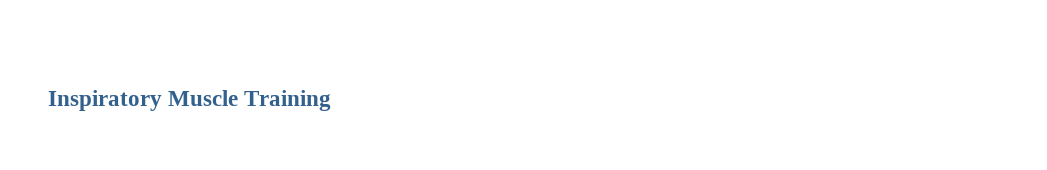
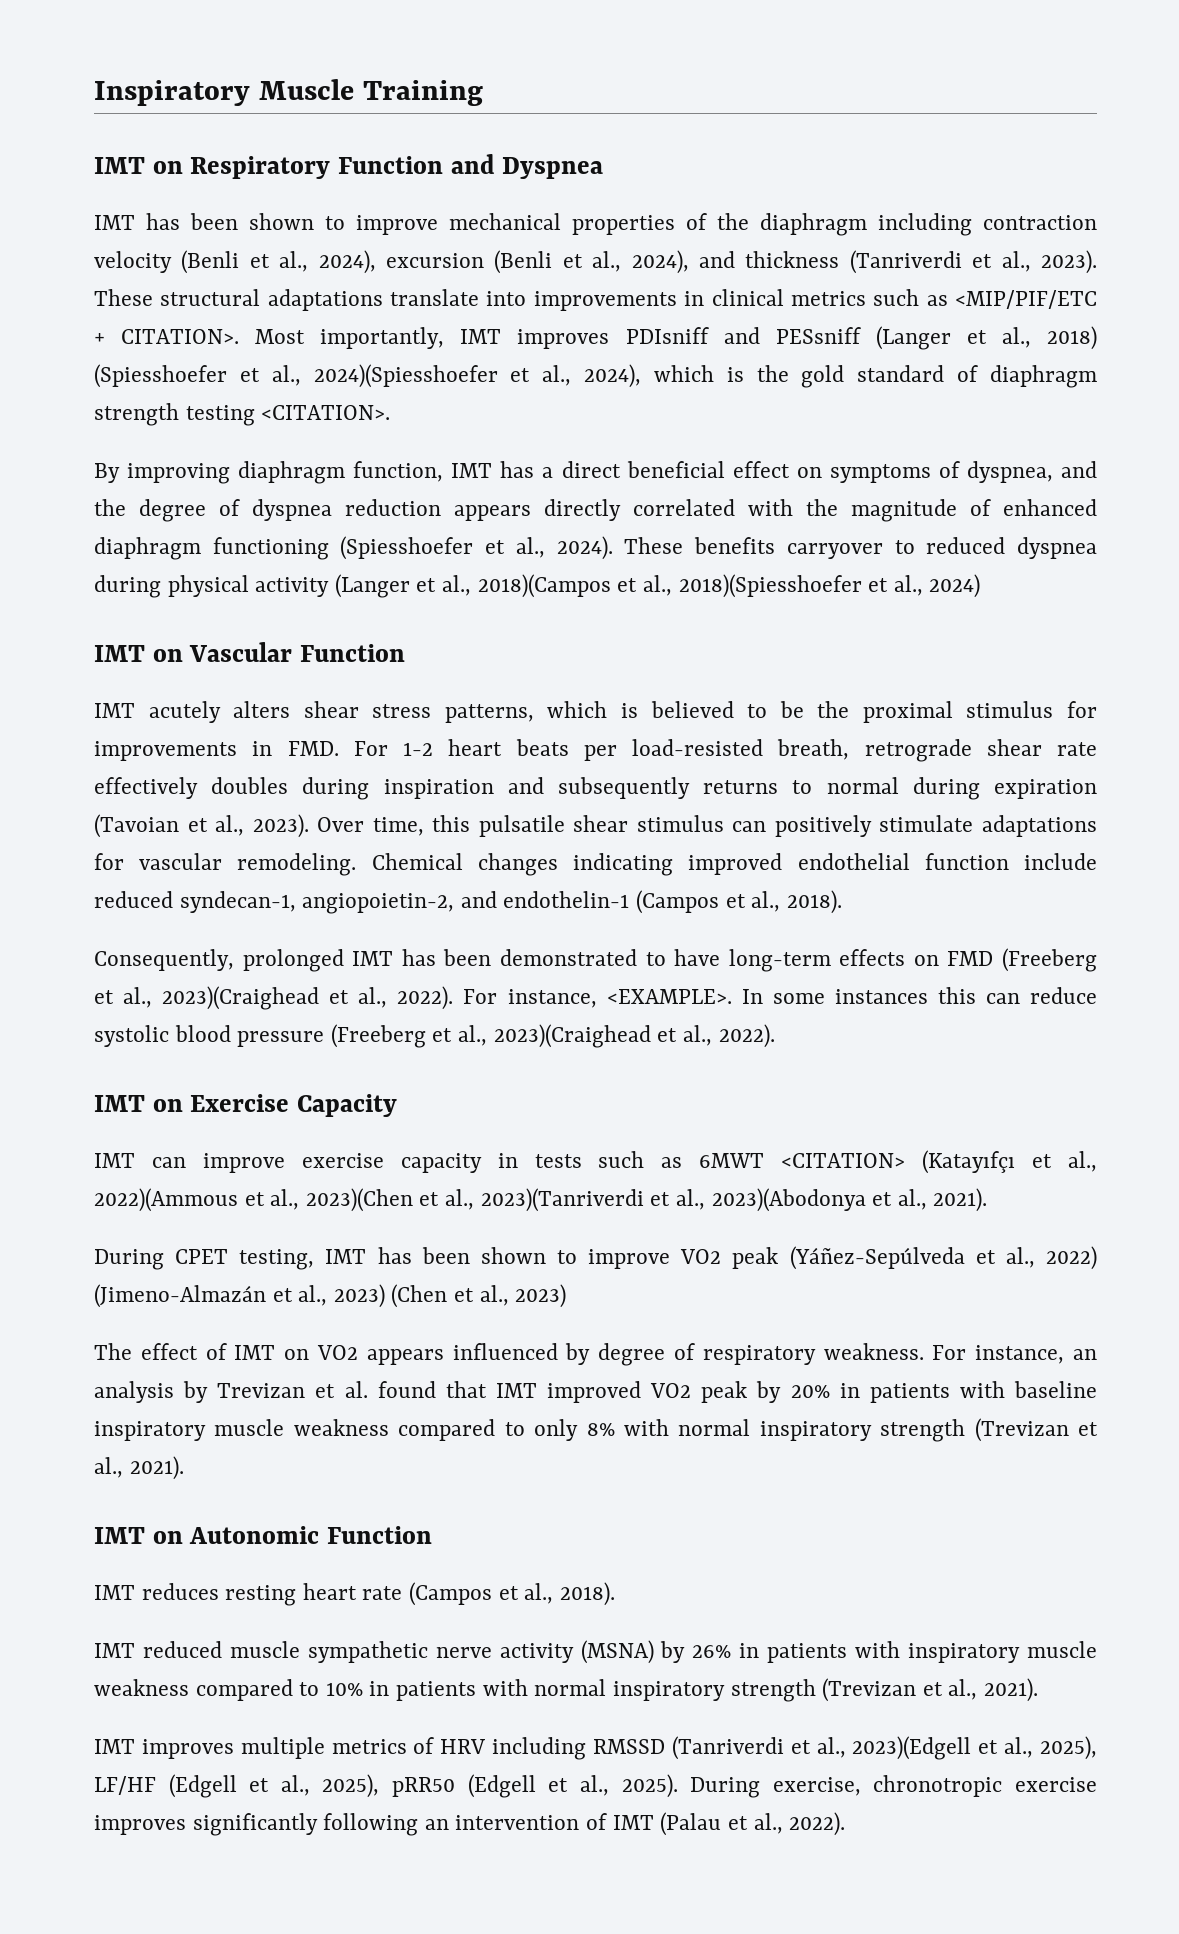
(332, 100) none -> [94,154,604,179] [94,213,1097,236] [94,250,1097,274] [94,289,1097,311] [94,326,1098,350] [94,364,1097,388] [94,403,391,426] [94,461,1097,484] [94,499,1097,522] [94,536,1098,560] [94,574,981,598] [94,642,406,662] [94,701,1097,723] [94,739,1097,762] [94,777,1098,800] [94,814,1097,838] [94,853,1097,876] [94,890,842,914] [94,948,1098,972] [94,986,1097,1010] [94,1024,775,1048] [94,1094,398,1117] [94,1150,1097,1174] [94,1188,988,1212] [94,1246,1097,1270] [94,1284,567,1308] [94,1343,1097,1366] [94,1381,1097,1403] [94,1418,1098,1442] [94,1456,184,1480] [94,1526,433,1544] [94,1582,615,1606] [94,1640,1097,1664] [94,1678,1038,1702] [94,1736,1097,1760] [94,1774,1098,1798] [94,1812,846,1836] // IMT on Respiratory Function and Dyspnea // IMT has been shown to improve mechanical properties of the diaphragm including contraction velocity (Benli et al., 2024), excursion (Benli et al., 2024), and thickness (Tanriverdi et al., 2023). These structural adaptations translate into improvements in clinical metrics such as <MIP/PIF/ETC + CITATION>. Most importantly, IMT improves PDIsniff and PESsniff (Langer et al., 2018) (Spiesshoefer et al., 2024)(Spiesshoefer et al., 2024), which is the gold standard of diaphragm strength testing <CITATION>. // By improving diaphragm function, IMT has a direct beneficial effect on symptoms of dyspnea, and the degree of dyspnea reduction appears directly correlated with the magnitude of enhanced diaphragm functioning (Spiesshoefer et al., 2024). These benefits carryover to reduced dyspnea during physical activity (Langer et al., 2018)(Campos et al., 2018)(Spiesshoefer et al., 2024) // IMT on Vascular Function // IMT acutely alters shear stress patterns, which is believed to be the proximal stimulus for improvements in FMD. For 1-2 heart beats per load-resisted breath, retrograde shear rate effectively doubles during inspiration and subsequently returns to normal during expiration (Tavoian et al., 2023). Over time, this pulsatile shear stimulus can positively stimulate adaptations for vascular remodeling. Chemical changes indicating improved endothelial function include reduced syndecan-1, angiopoietin-2, and endothelin-1 (Campos et al., 2018). // Consequently, prolonged IMT has been demonstrated to have long-term effects on FMD (Freeberg et al., 2023)(Craighead et al., 2022). For instance, <EXAMPLE>. In some instances this can reduce systolic blood pressure (Freeberg et al., 2023)(Craighead et al., 2022). // IMT on Exercise Capacity // IMT can improve exercise capacity in tests such as 6MWT <CITATION> (Katayıfçı et al., 2022)(Ammous et al., 2023)(Chen et al., 2023)(Tanriverdi et al., 2023)(Abodonya et al., 2021). // During CPET testing, IMT has been shown to improve VO2 peak (Yáñez-Sepúlveda et al., 2022) (Jimeno-Almazán et al., 2023) (Chen et al., 2023) // The effect of IMT on VO2 appears influenced by degree of respiratory weakness. For instance, an analysis by Trevizan et al. found that IMT improved VO2 peak by 20% in patients with baseline inspiratory muscle weakness compared to only 8% with normal inspiratory strength (Trevizan et al., 2021). // IMT on Autonomic Function // IMT reduces resting heart rate (Campos et al., 2018). // IMT reduced muscle sympathetic nerve activity (MSNA) by 26% in patients with inspiratory muscle weakness compared to 10% in patients with normal inspiratory strength (Trevizan et al., 2021). // IMT improves multiple metrics of HRV including RMSSD (Tanriverdi et al., 2023)(Edgell et al., 2025), LF/HF (Edgell et al., 2025), pRR50 (Edgell et al., 2025). During exercise, chronotropic exercise improves significantly following an intervention of IMT (Palau et al., 2022).

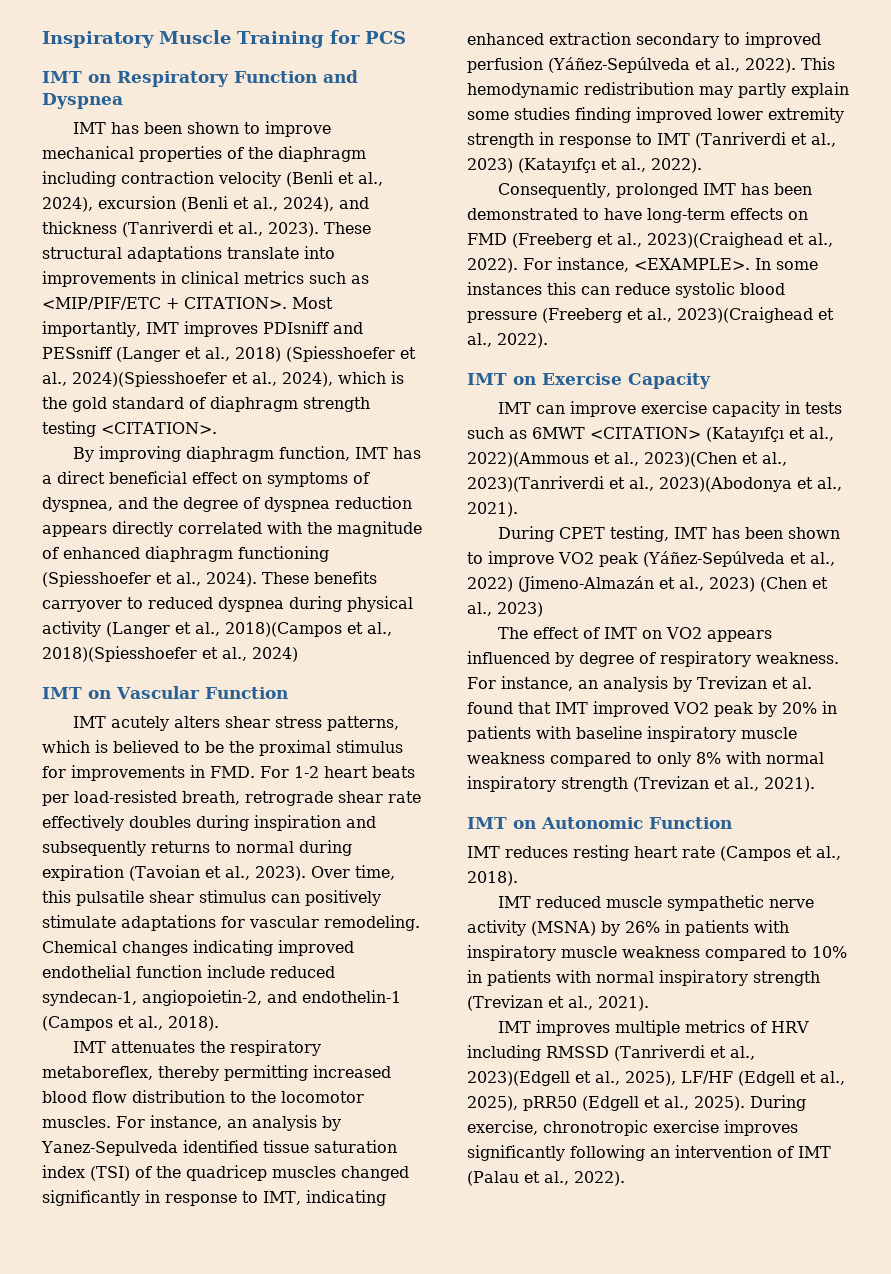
(483, 93) none -> [329,30,406,44] for PCS
(842, 902) none -> [72,1040,321,1056] [42,1065,391,1081] [42,1090,364,1103] [42,1115,341,1131] [41,1140,397,1156] [42,1165,409,1181] [42,1190,386,1206] [467,32,821,48] [467,57,835,73] [467,82,849,98] [467,107,844,123] [467,132,836,148] [467,158,702,173] // IMT attenuates the respiratory metaboreflex, thereby permitting increased blood flow distribution to the locomotor muscles. For instance, an analysis by Yanez-Sepulveda identified tissue saturation index (TSI) of the quadricep muscles changed significantly in response to IMT, indicating enhanced extraction secondary to improved perfusion (Yáñez-Sepúlveda et al., 2022). This hemodynamic redistribution may partly explain some studies finding improved lower extremity strength in response to IMT (Tanriverdi et al., 2023) (Katayıfçı et al., 2022).

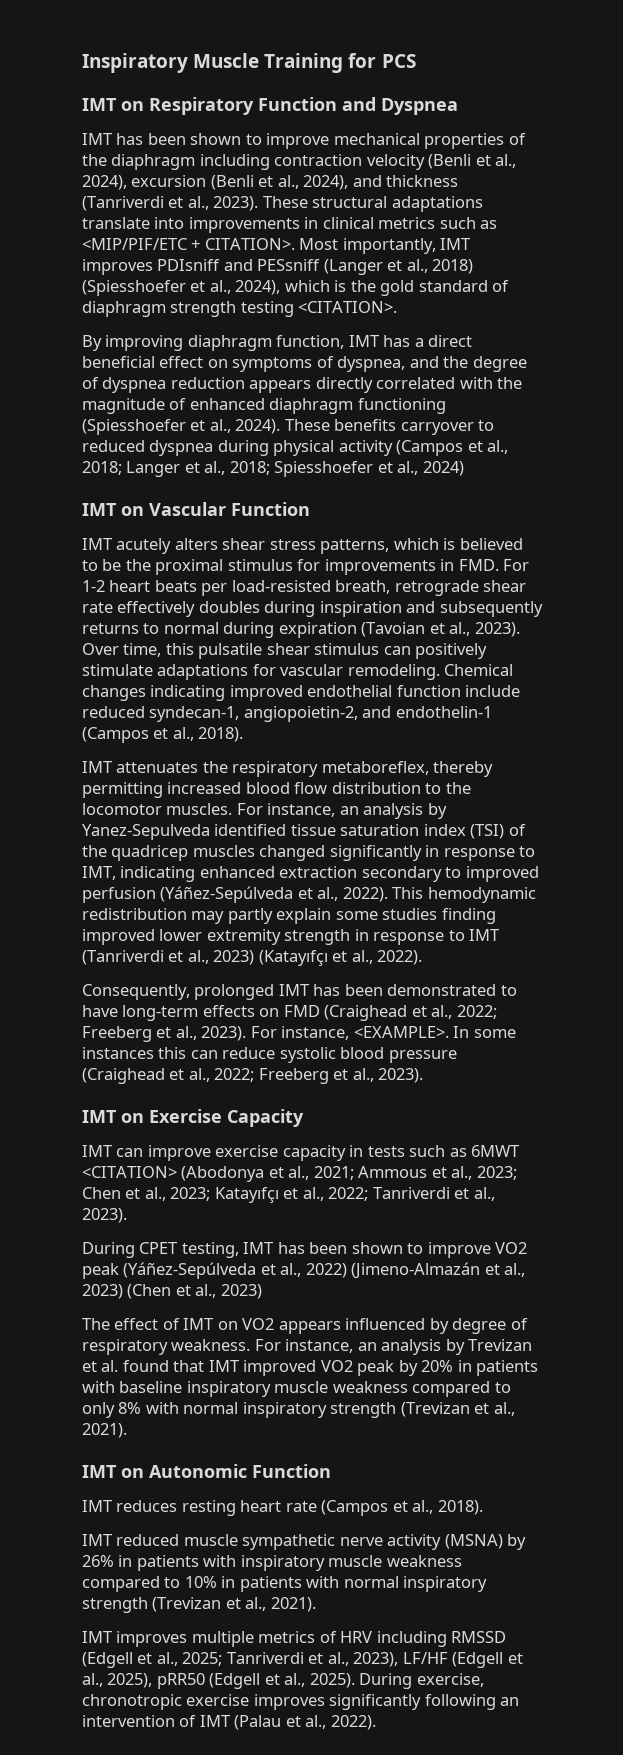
[72,371,277,387] 2024)(Spiesshoefer et al., -> (231, 287) none
[106,622,392,637] [42,646,197,662] (Langer et al., 2018)(Campos et al., 2018)(Spiesshoefer -> [396,440,509,456] [82,461,374,477] (Campos et al., 2018; Langer et al., 2018; Spiesshoefer
[512,232,833,248] [467,258,518,273] (Freeberg et al., 2023)(Craighead et al., 2022). -> [324,1005,497,1021] [82,1026,247,1042] (Craighead et al., 2022; Freeberg et al., 2023).
[542,307,834,323] [467,333,548,348] (Freeberg et al., 2023)(Craighead et al., 2022). -> [82,1068,424,1084] (Craighead et al., 2022; Freeberg et al., 2023).
[705,427,834,442] [467,452,787,467] [467,476,842,492] [467,502,518,517] (Katayıfçı et al., 2022)(Ammous et al., 2023)(Chen et al., 2023)(Tanriverdi et al., 2023)(Abodonya et al., 2021). -> [181,1166,517,1182] [82,1187,495,1203] [82,1208,127,1223] (Abodonya et al., 2021; Ammous et al., 2023; Chen et al., 2023; Katayıfçı et al., 2022; Tanriverdi et al., 2023).
[614,1045,755,1061] [467,1071,676,1086] (Tanriverdi et al., 2023)(Edgell et al., 2025), -> [82,1652,399,1668] (Edgell et al., 2025; Tanriverdi et al., 2023),

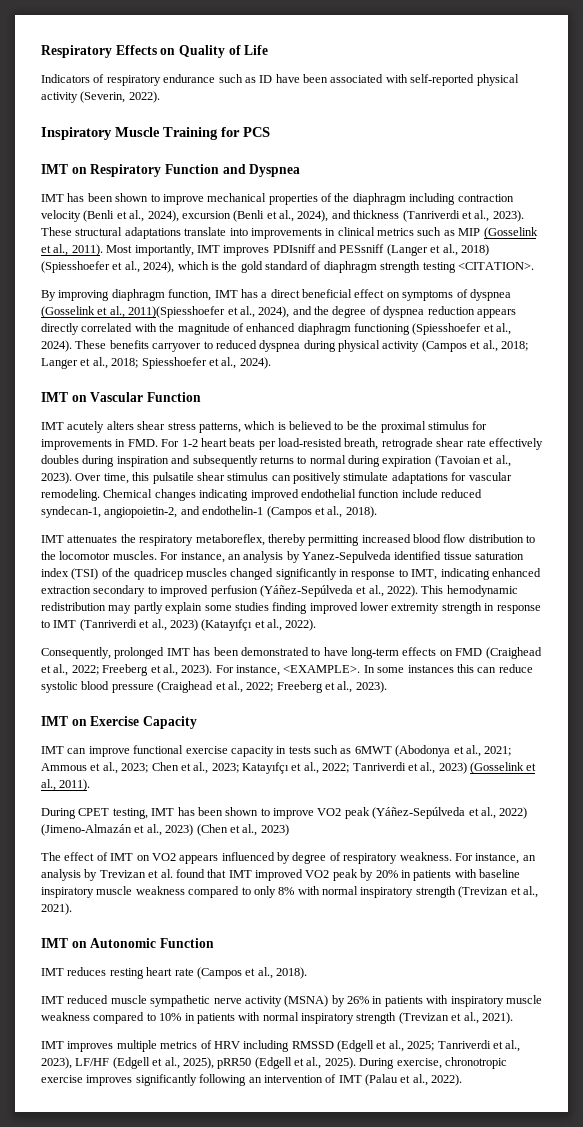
(82, 63) none -> [41,45,269,58] [41,74,519,86] [41,91,160,103] Respiratory Effects on Quality of Life // Indicators of respiratory endurance such as ID have been associated with self-reported physical activity (Severin, 2022). //
[82,238,295,250] <MIP/PIF/ETC + CITATION>. -> [458,227,538,239] [41,244,103,256] MIP (Gosselink et al., 2011).
[337,356,406,372] dyspnea, -> [469,289,511,301] [41,306,290,318] dyspnea (Gosselink et al., 2011)(Spiesshoefer et al., 2024),
[422,461,464,476] 2024) -> [239,357,271,369] 2024).
(211, 1153) none -> [133,745,184,754] functional
[82,1166,177,1178] <CITATION> -> (392, 750) none
[82,1208,127,1223] 2023). -> [438,762,537,774] [41,779,91,791] 2023) (Gosselink et al., 2011).

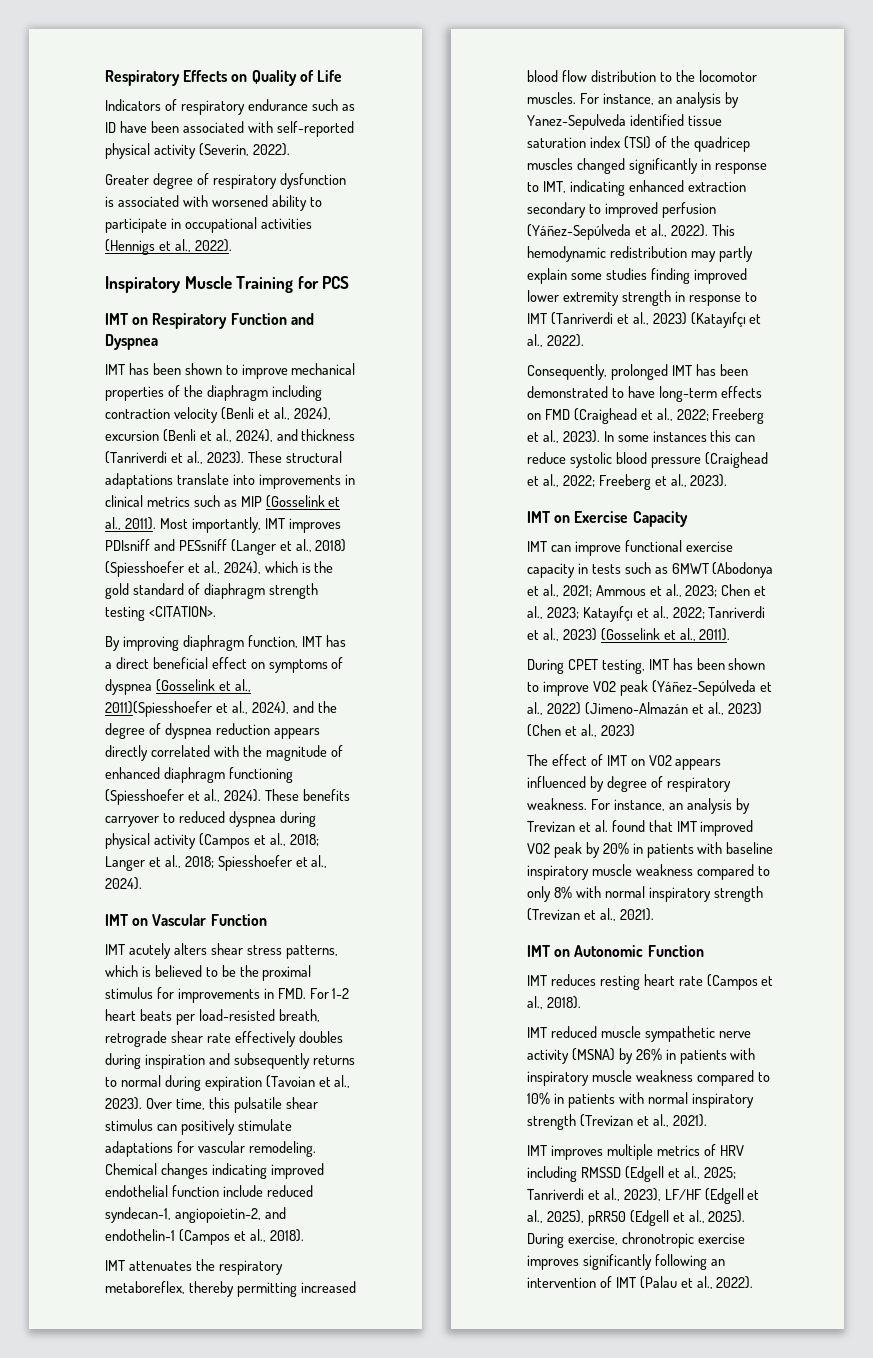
(160, 97) none -> [105,173,346,189] [105,195,322,211] [105,217,312,233] [105,239,232,255] // Greater degree of respiratory dysfunction is associated with worsened ability to participate in occupational activities (Hennigs et al., 2022).
[215,665,361,676] For instance, <EXAMPLE>. -> (600, 436) none

